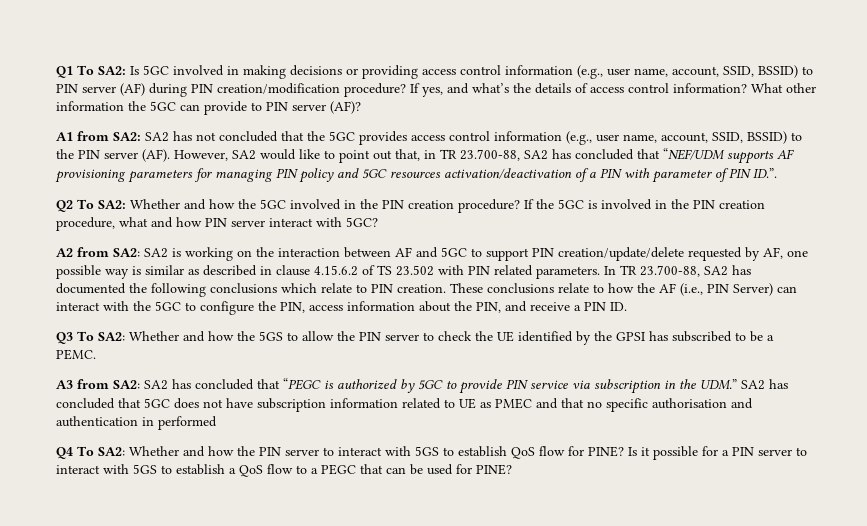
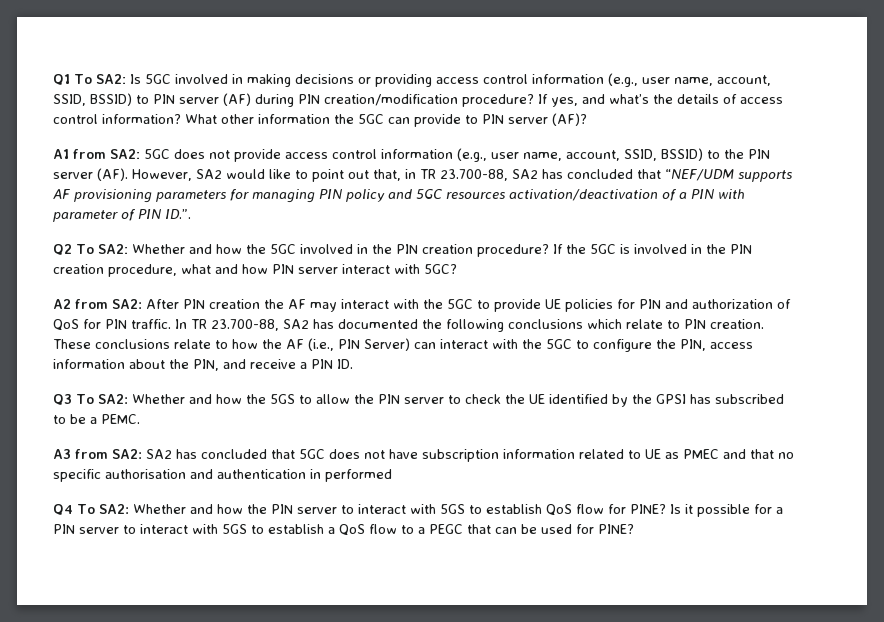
[145,131,407,145] SA2 has not concluded that the 5GC provides -> [144,149,281,162] 5GC does not provide
[144,247,808,261] [56,265,600,279] SA2 is working on the interaction between AF and 5GC to support PIN creation/update/delete requested by AF, one possible way is similar as described in clause 4.15.6.2 of TS 23.502 with PIN related parameters. -> [146,299,791,312] [53,319,171,331] After PIN creation the AF may interact with the 5GC to provide UE policies for PIN and authorization of QoS for PIN traffic.
[283,378,788,394] [56,398,141,409] “PEGC is authorized by 5GC to provide PIN service via subscription in the UDM.” SA2 has concluded that -> (295, 454) none

